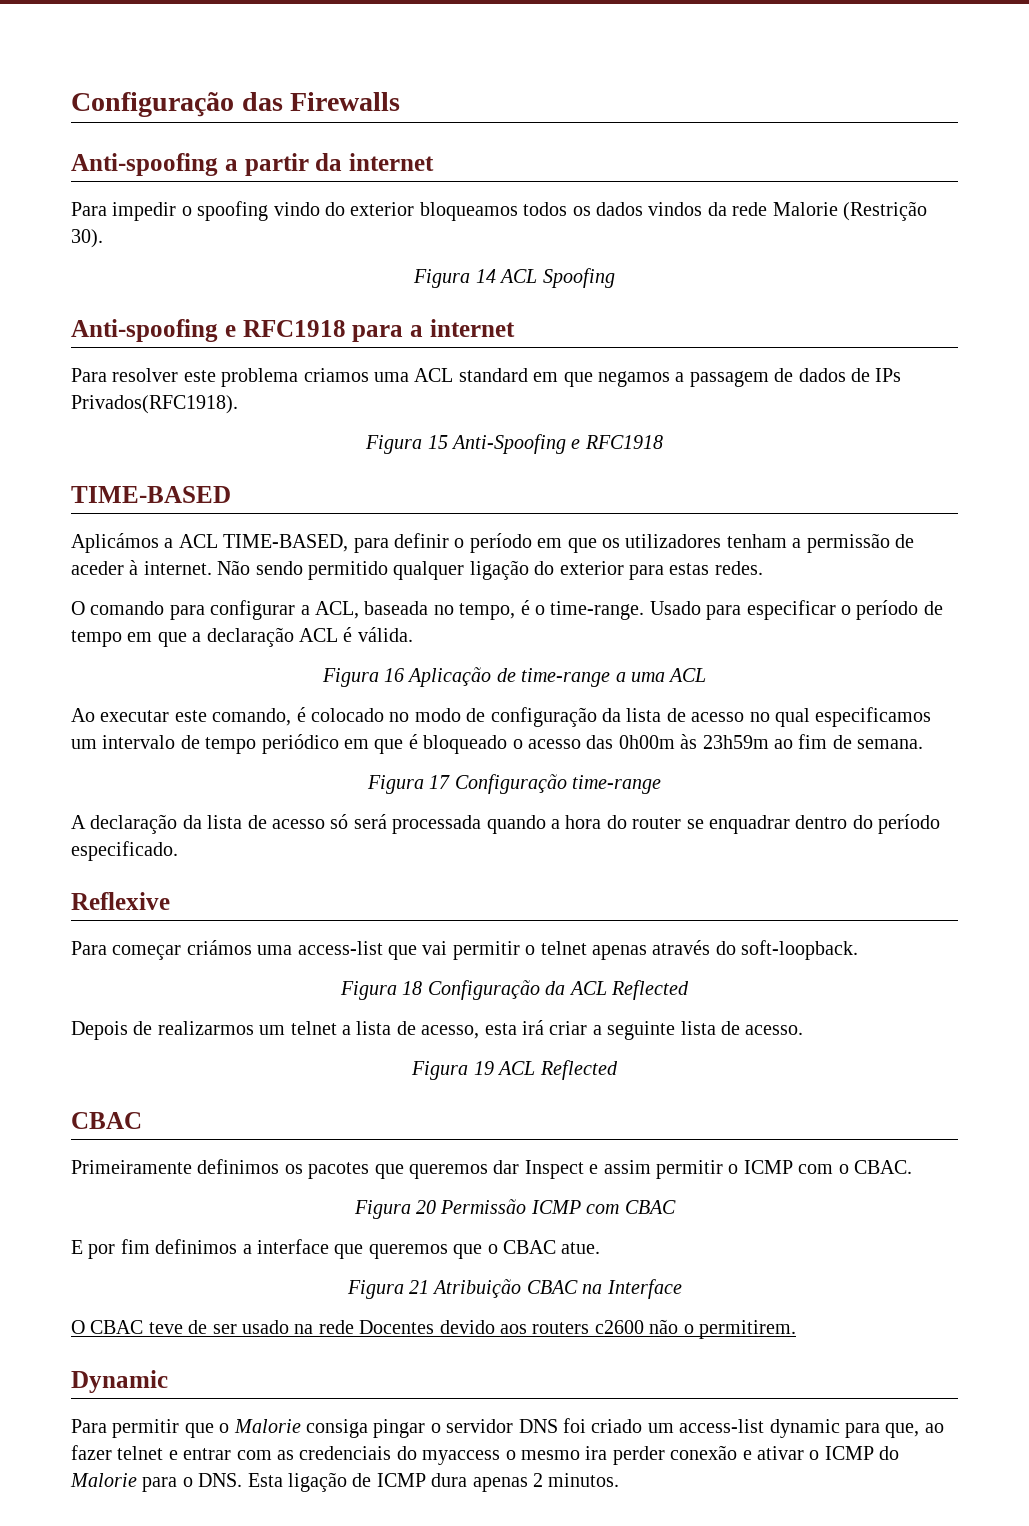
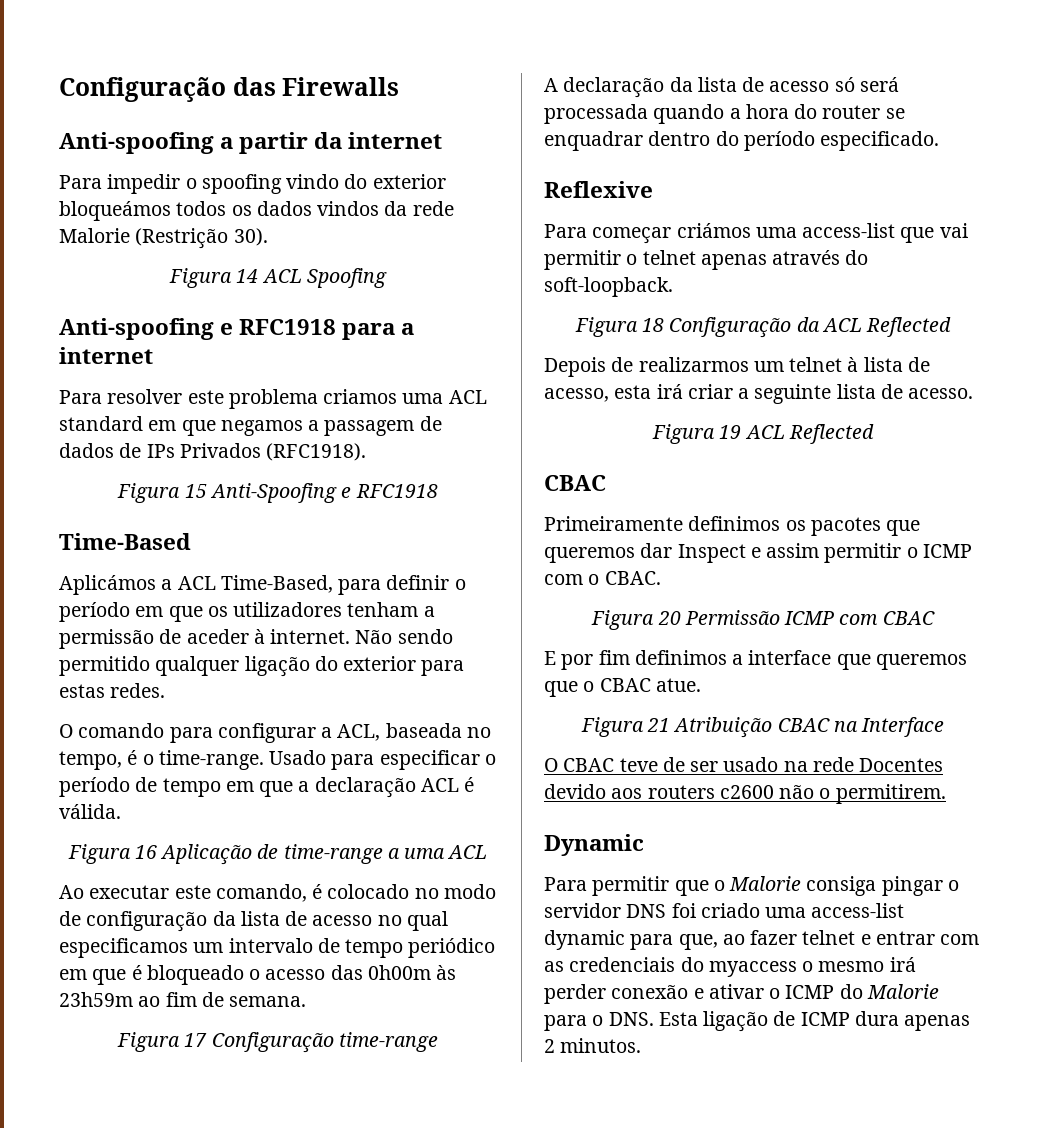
[419,202,518,221] bloqueamos -> [59,201,171,221] bloqueámos
[71,395,238,414] Privados(RFC1918). -> [179,443,367,461] Privados (RFC1918).
[71,486,231,503] TIME-BASED -> [59,533,191,550] Time-Based
[223,534,349,552] TIME-BASED, -> [220,575,333,593] Time-Based,
[342,1025,351,1035] a -> [847,357,859,372] à
[647,1423,674,1433] um -> [765,907,807,918] uma
[585,1446,608,1460] ira -> [889,957,916,972] irá

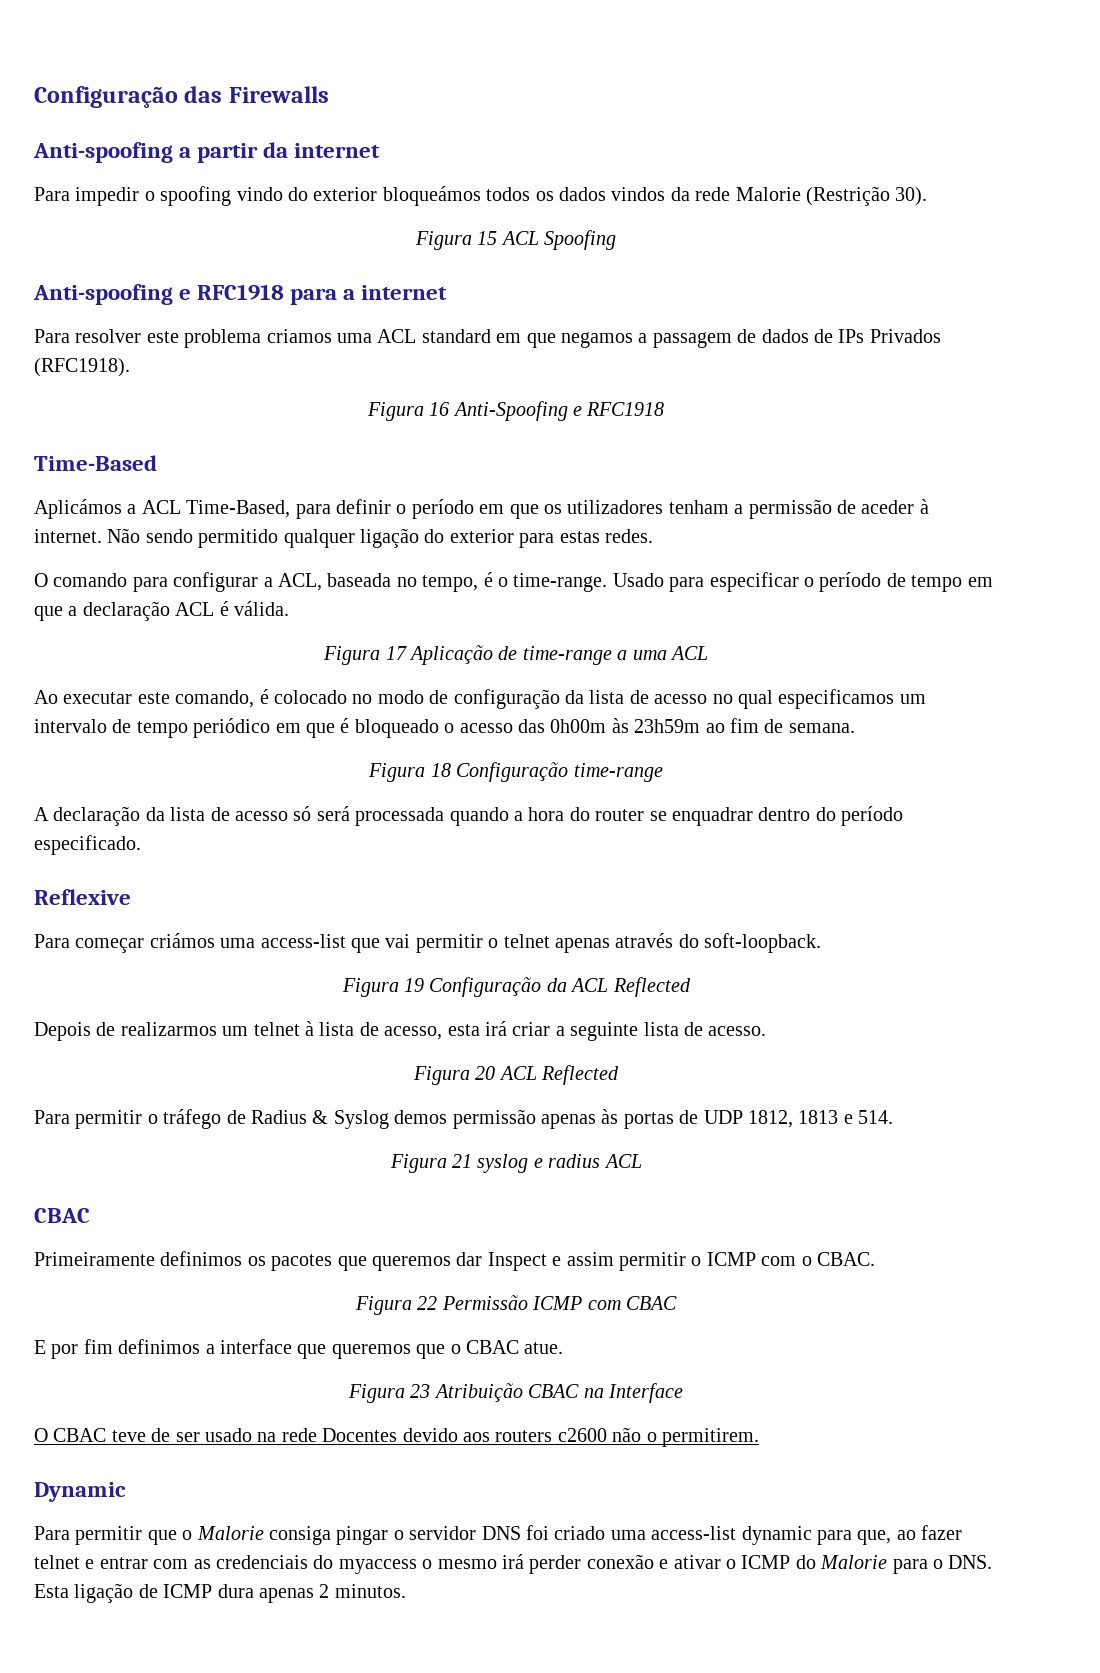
[236,269,259,283] 14 -> [477,231,498,245] 15
[184,484,207,498] 15 -> [429,402,450,416] 16
[134,845,157,859] 16 -> [385,646,407,660] 17
[184,1033,208,1047] 17 -> [430,763,451,777] 18
[642,318,665,332] 18 -> [403,978,424,992] 19
[719,424,874,444] 19 ACL Reflected -> [475,1065,620,1085] [34,1109,894,1129] [389,1154,642,1173] 20 ACL Reflected // Para permitir o tráfego de Radius & Syslog demos permissão apenas às portas de UDP 1812, 1813 e 514. // Figura 21 syslog e radius ACL
[657,611,681,625] 20 -> [417,1296,438,1310] 22
[647,718,671,732] 21 -> [410,1384,431,1398] 23

